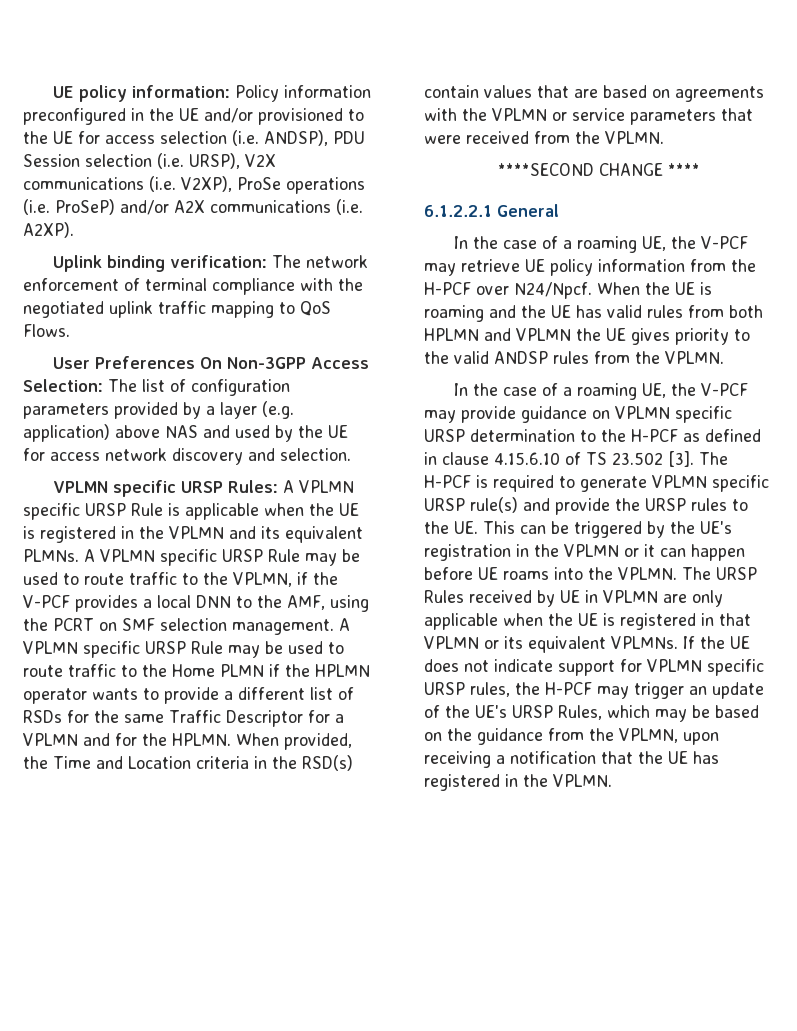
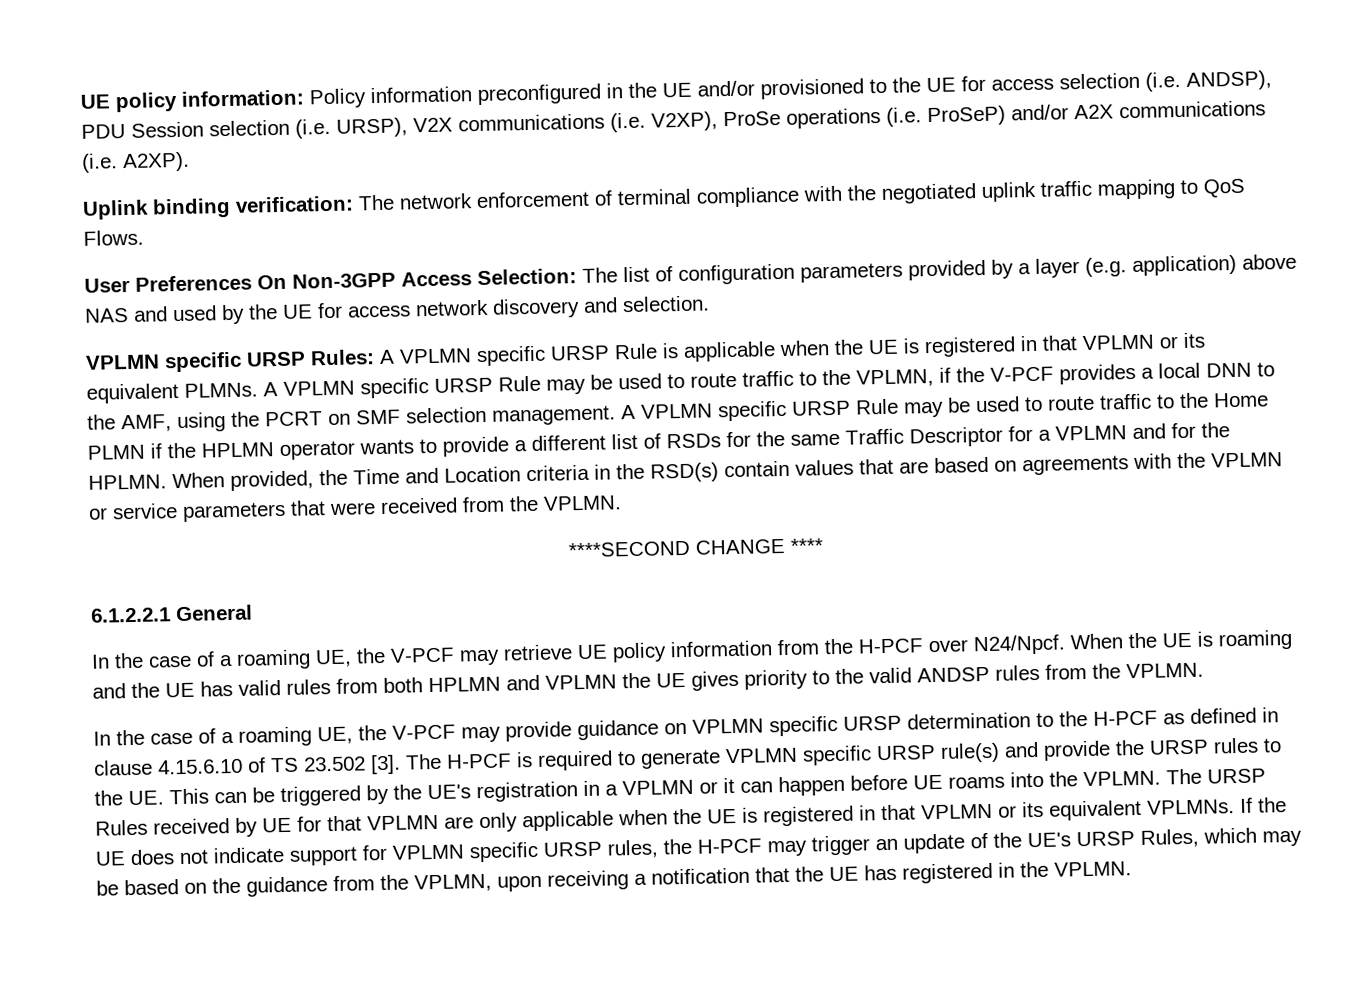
[139,526,256,539] the VPLMN and -> [1042,334,1179,351] that VPLMN or
[534,544,559,557] the -> [605,784,618,796] a
[585,590,598,603] in -> [297,815,362,832] for that

